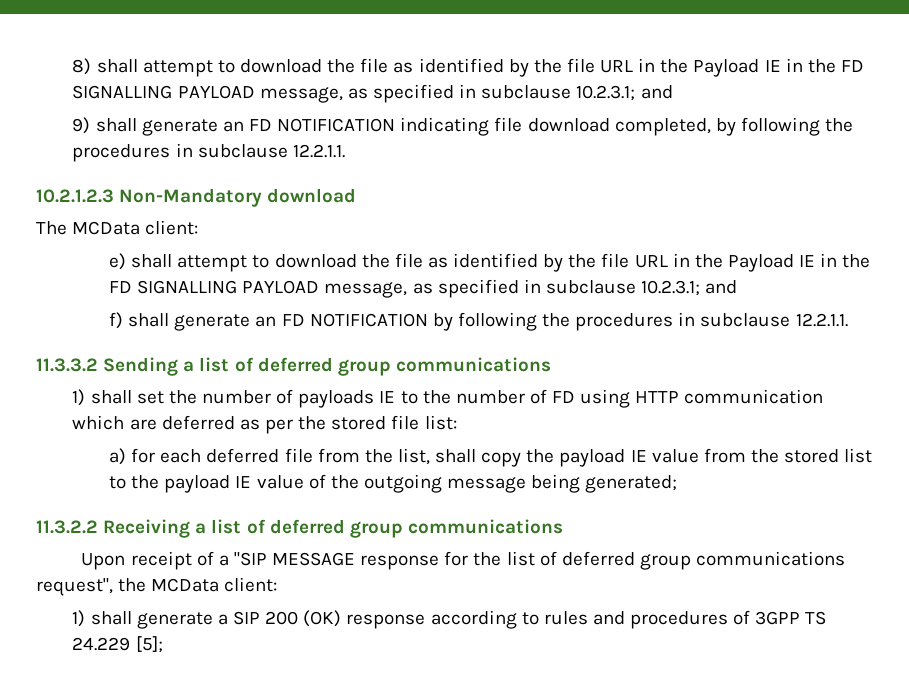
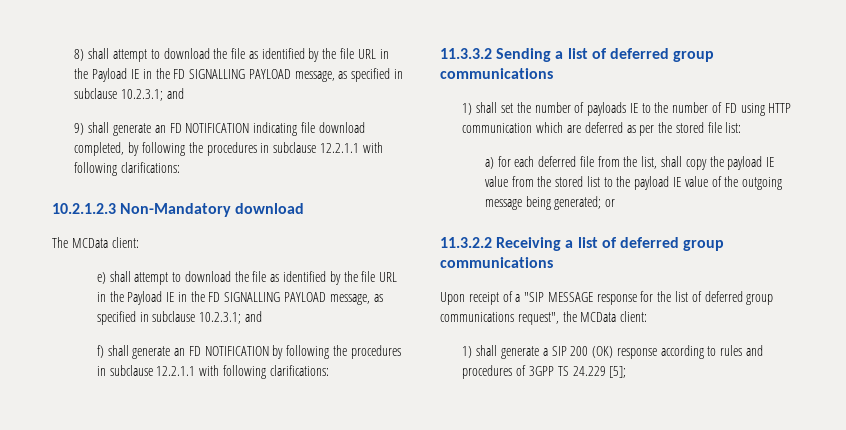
[292,144,345,158] 12.2.1.1. -> [319,142,383,153] [74,162,181,176] 12.2.1.1 with following clarifications:
[795,313,848,327] 12.2.1.1. -> [156,365,329,379] 12.2.1.1 with following clarifications:
(678, 484) none -> [605,199,616,207] or

